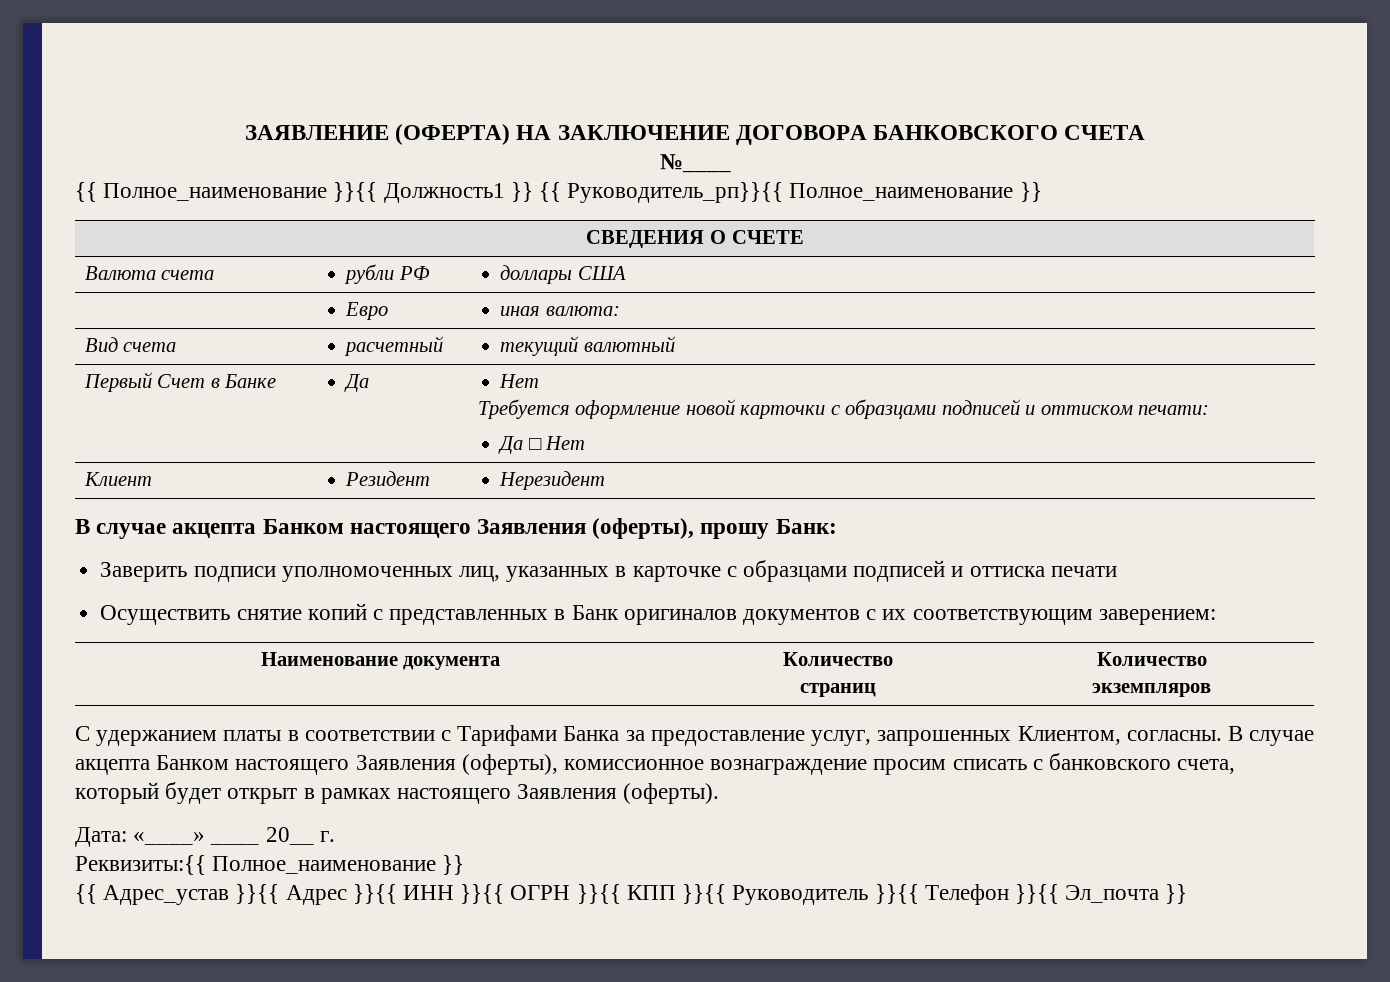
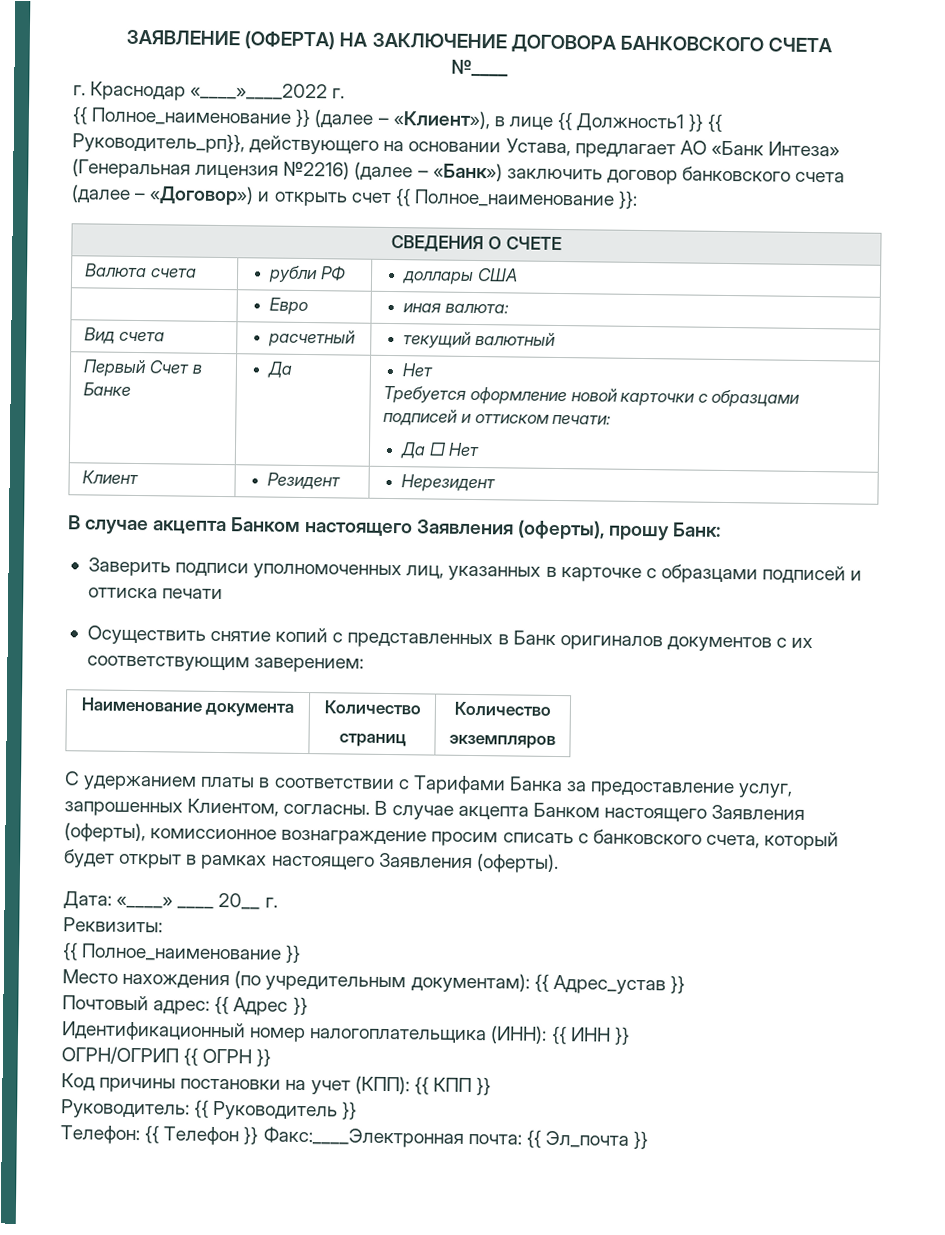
[75,182,1042,203] {{ Полное_наименование }}{{ Должность1 }} {{ Руководитель_рп}}{{ Полное_наименование }} -> [73,81,346,101] [72,106,723,132] [72,132,841,159] [72,158,846,185] [71,184,639,209] г. Краснодар «____»____2022 г. // {{ Полное_наименование }} (далее – «Клиент»), в лице {{ Должность1 }} {{ Руководитель_рп}}, действующего на основании Устава, предлагает АО «Банк Интеза» (Генеральная лицензия №2216) (далее – «Банк») заключить договор банковского счета (далее – «Договор») и открыть счет {{ Полное_наименование }}:
[75,855,465,875] [75,884,1059,905] Реквизиты:{{ Полное_наименование }} // {{ Адрес_устав }}{{ Адрес }}{{ ИНН }}{{ ОГРН }}{{ КПП }}{{ Руководитель }}{{ Телефон }}{{ -> [63,917,163,933] [62,942,302,963] [62,969,685,995] [62,995,308,1016] [61,1021,630,1045] [61,1046,272,1067] [61,1073,492,1096] [61,1099,358,1121] [60,1125,541,1148] Реквизиты: // {{ Полное_наименование }} // Место нахождения (по учредительным документам): {{ Адрес_устав }} // Почтовый адрес: {{ Адрес }} // Идентификационный номер налогоплательщика (ИНН): {{ ИНН }} // ОГРН/ОГРИП {{ ОГРН }} // Код причины постановки на учет (КПП): {{ КПП }} // Руководитель: {{ Руководитель }} // Телефон: {{ Телефон }} Факс:____Электронная почта: {{

